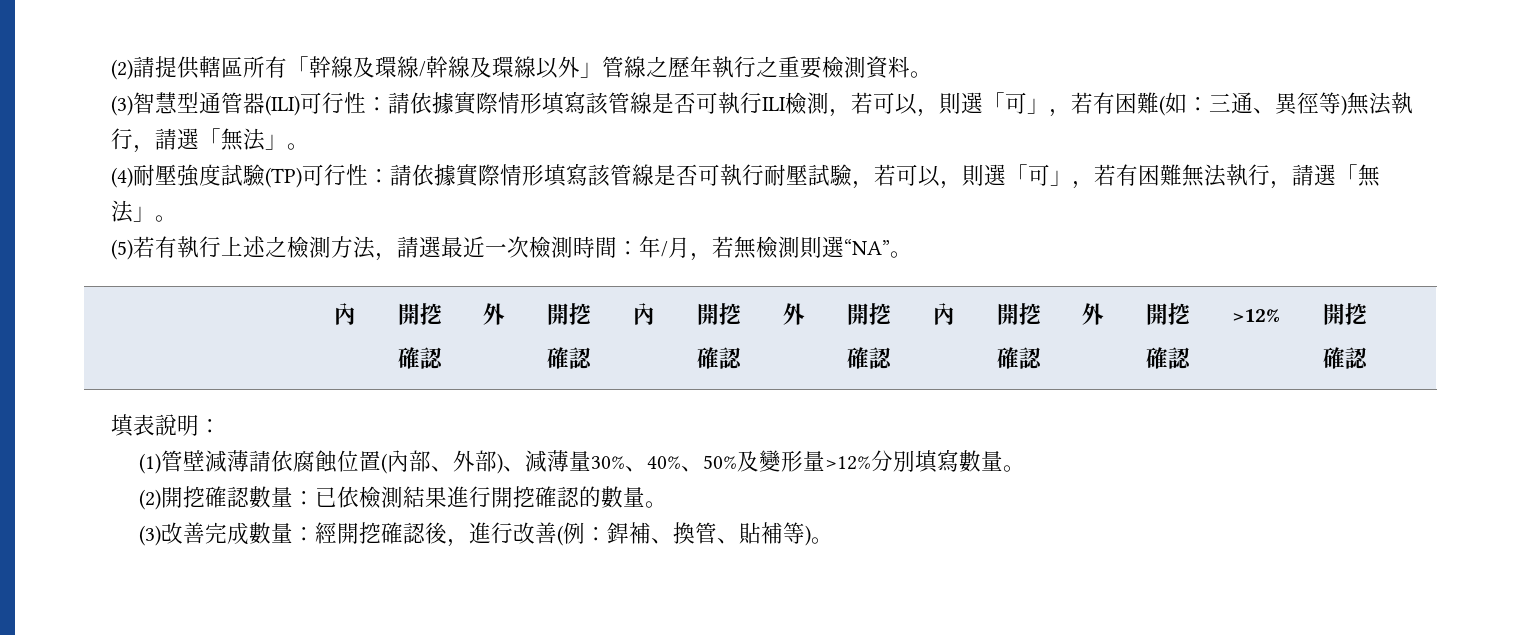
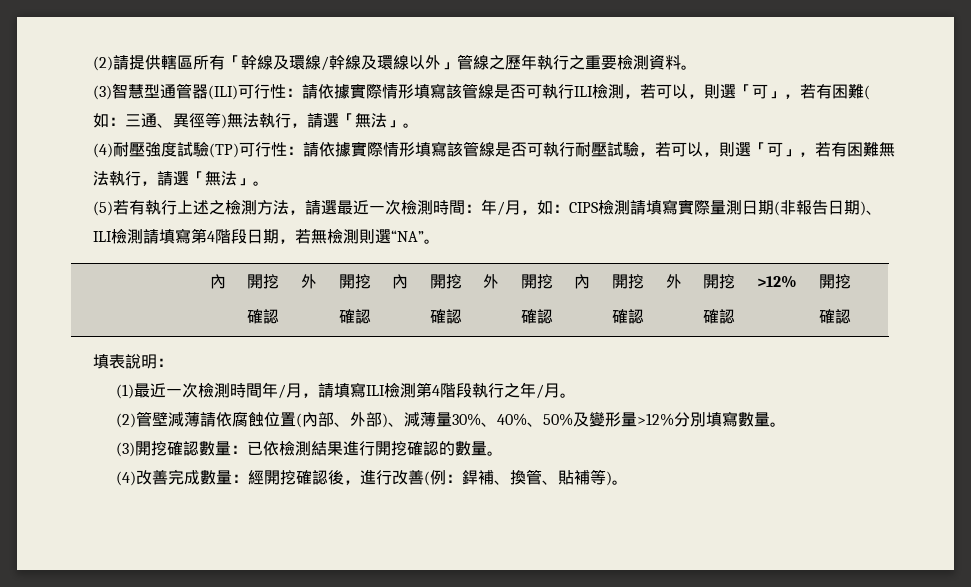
(713, 257) none -> [537,199,883,216] [93,228,296,244] 如：CIPS檢測請填寫實際量測日期(非報告日期)、ILI檢測請填寫第4階段日期，
(161, 463) none -> [133,382,576,399] [115,413,136,428] 最近一次檢測時間年/月，請填寫ILI檢測第4階段執行之年/月。 // (2)
[138,489,161,510] (2) -> [115,442,135,457] (3)
[138,525,161,546] (3) -> [115,471,136,486] (4)

